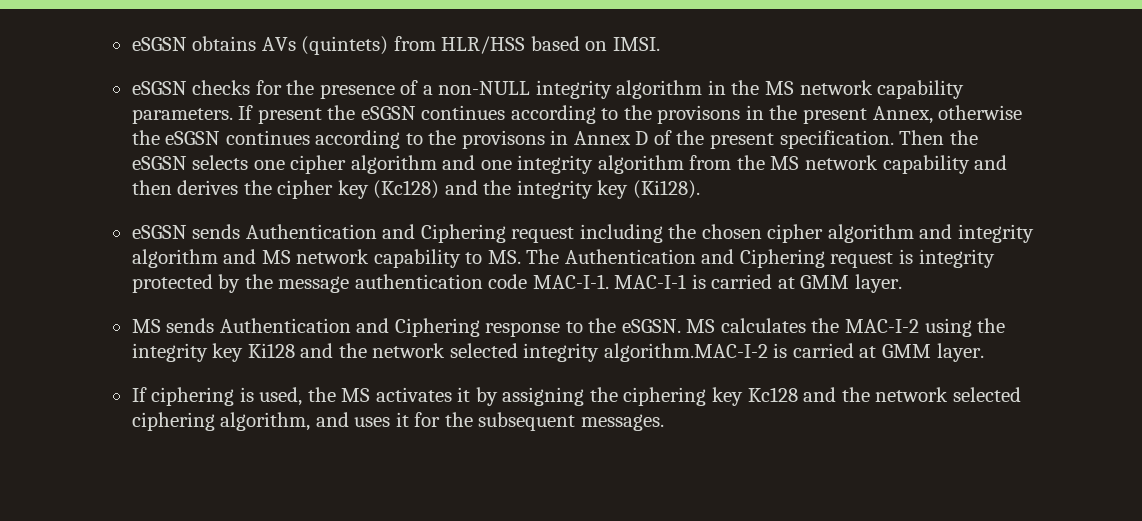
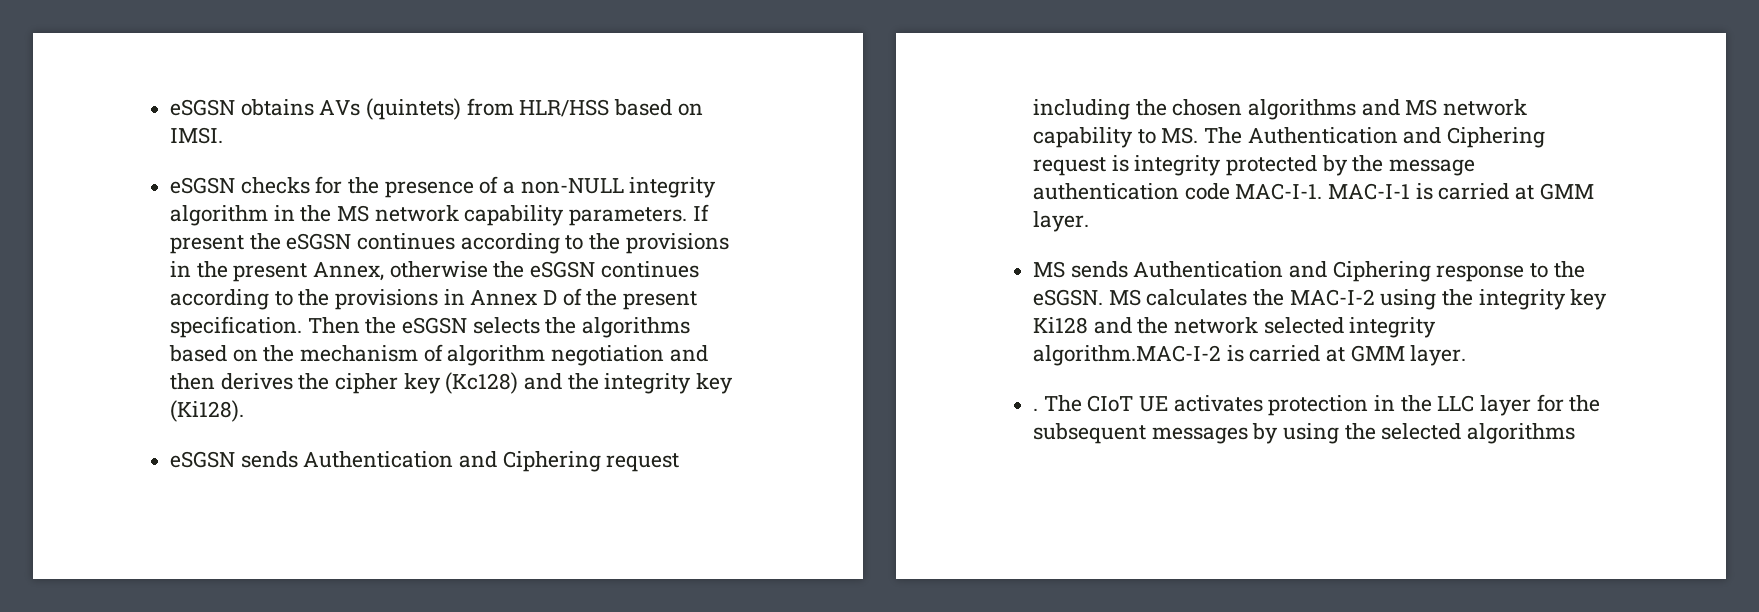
[657,105,741,124] provisons -> [625,233,729,254] provisions
[461,130,545,149] provisons -> [335,289,439,310] provisions
[253,155,970,174] one cipher algorithm and one integrity algorithm from the MS network capability -> [545,317,691,338] [169,344,665,366] the algorithms based on the mechanism of algorithm negotiation
[767,224,1034,243] [131,249,218,268] cipher algorithm and integrity algorithm -> [1248,99,1357,120] algorithms
[131,387,1021,406] [131,412,664,431] If ciphering is used, the MS activates it by assigning the ciphering key Kc128 and the network selected ciphering algorithm, and uses it for the subsequent messages. -> [1033,394,1601,416] [1033,423,1576,444] . The CIoT UE activates protection in the LLC layer for the subsequent messages by using the selected algorithms

